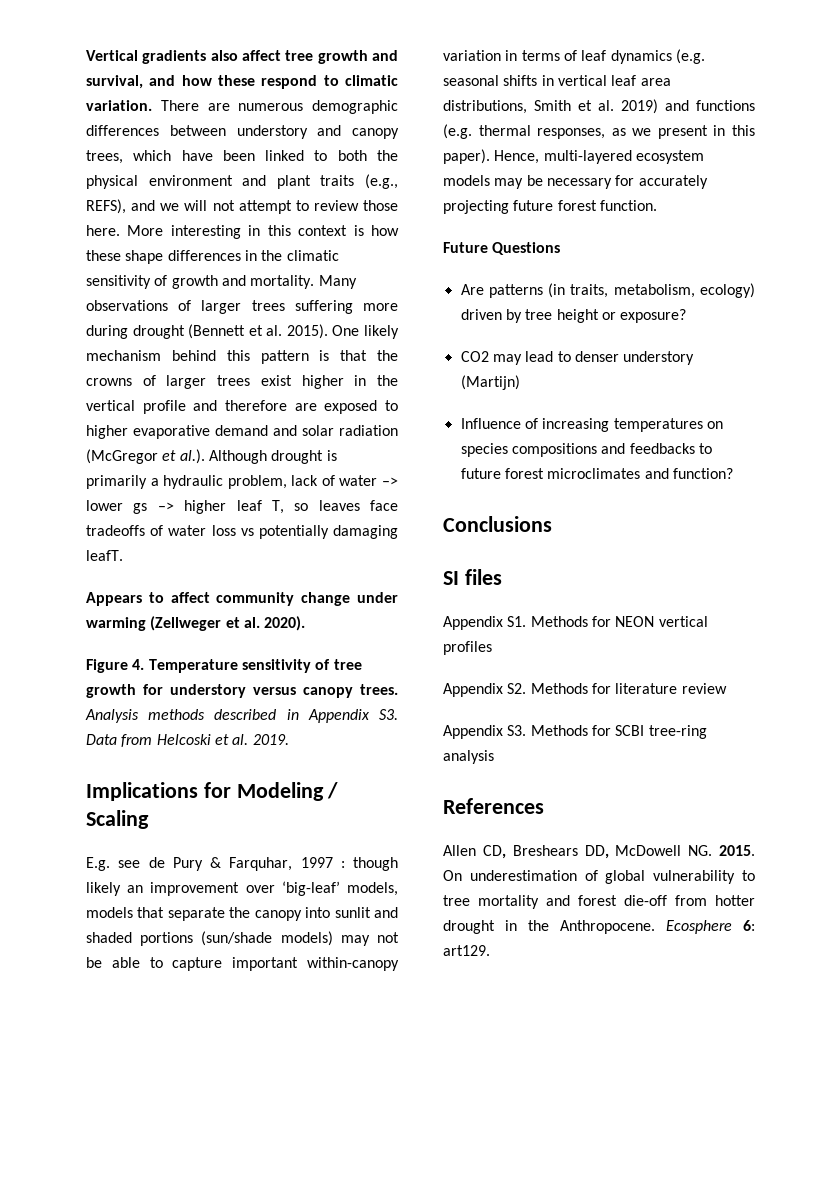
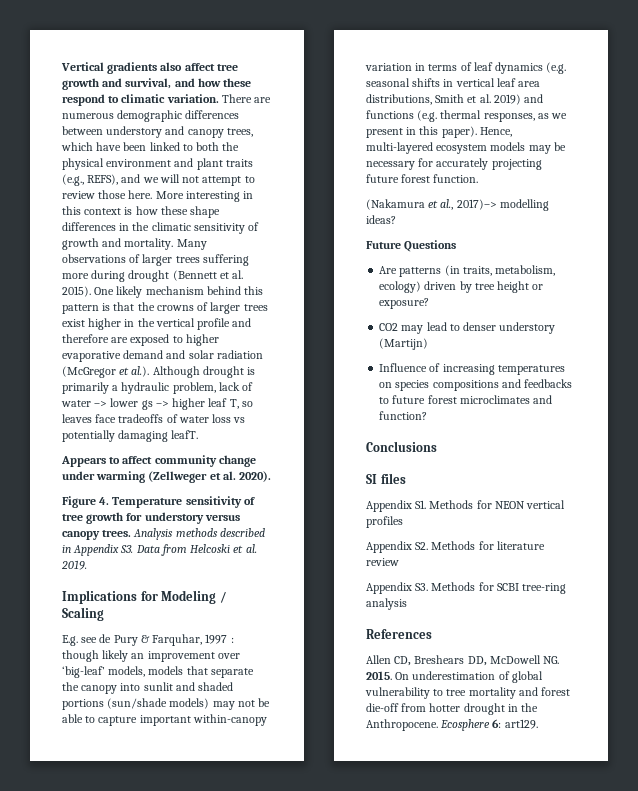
(657, 205) none -> [366,199,549,211] [366,215,396,224] // (Nakamura et al., 2017)–> modelling ideas?

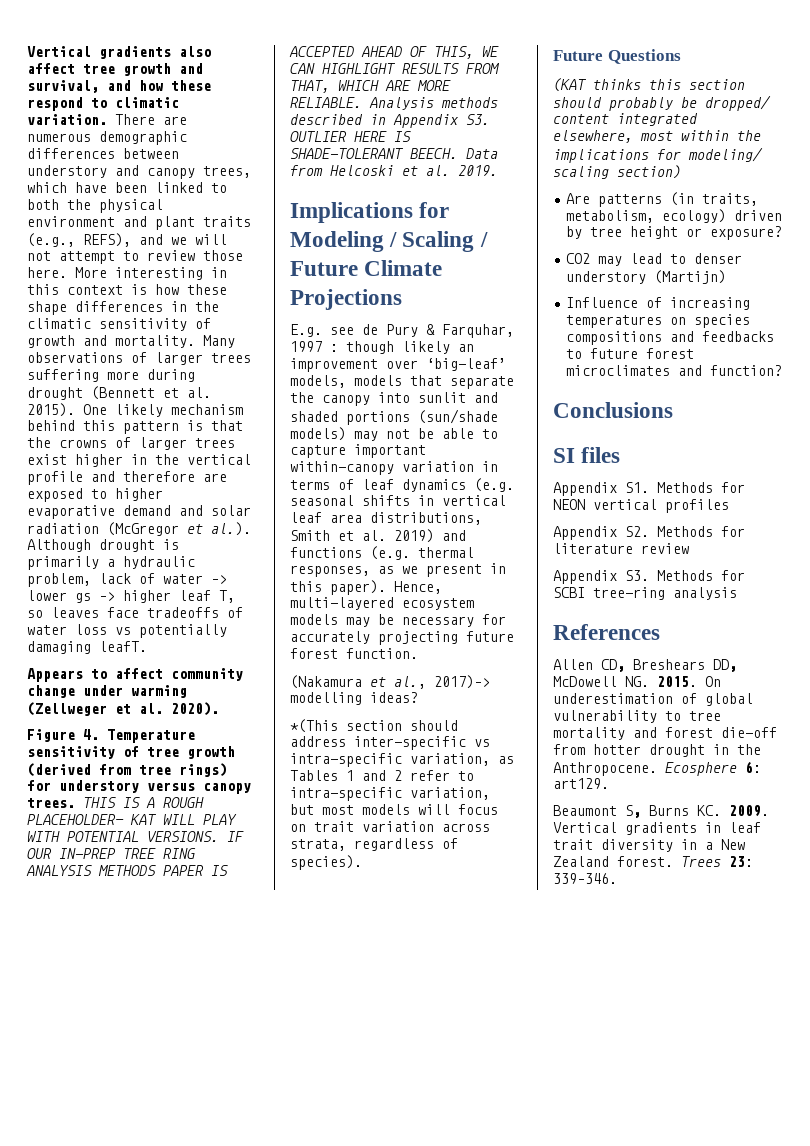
(124, 518) none -> [27,763,227,777] (derived from tree rings)
(132, 533) none -> [83,797,204,808] [27,814,237,825] [27,831,244,842] [27,848,196,859] [26,865,228,876] [289,46,499,59] [290,63,500,74] [290,80,451,93] [290,97,362,108] THIS IS A ROUGH PLACEHOLDER– KAT WILL PLAY WITH POTENTIAL VERSIONS. IF OUR IN-PREP TREE RING ANALYSIS METHODS PAPER IS ACCEPTED AHEAD OF THIS, WE CAN HIGHLIGHT RESULTS FROM THAT, WHICH ARE MORE RELIABLE.
(134, 549) none -> [290,131,411,142] [290,148,458,159] OUTLIER HERE IS SHADE-TOLERANT BEECH.
(104, 614) none -> [479,232,488,247] [290,260,443,276] [290,289,402,310] / Future Climate Projections
[366,240,457,252] Future Questions -> [290,719,458,733] [290,736,490,750] [290,753,514,767] [290,770,474,781] [290,787,490,801] [290,804,498,815] [290,821,490,832] [290,838,458,851] [290,855,362,870] [553,49,681,64] [553,78,745,92] [553,95,771,111] [553,113,698,126] [553,130,761,143] [553,147,763,163] [553,165,681,179] *(This section should address inter-specific vs intra-specific variation, as Tables 1 and 2 refer to intra-specific variation, but most models will focus on trait variation across strata, regardless of species). // Future Questions // (KAT thinks this section should probably be dropped/ content integrated elsewhere, most within the implications for modeling/ scaling section)
(538, 724) none -> [553,805,769,818] [553,822,761,835] [553,839,745,852] [553,856,753,867] [553,873,617,884] // Beaumont S, Burns KC. 2009. Vertical gradients in leaf trait diversity in a New Zealand forest. Trees 23: 339–346.

